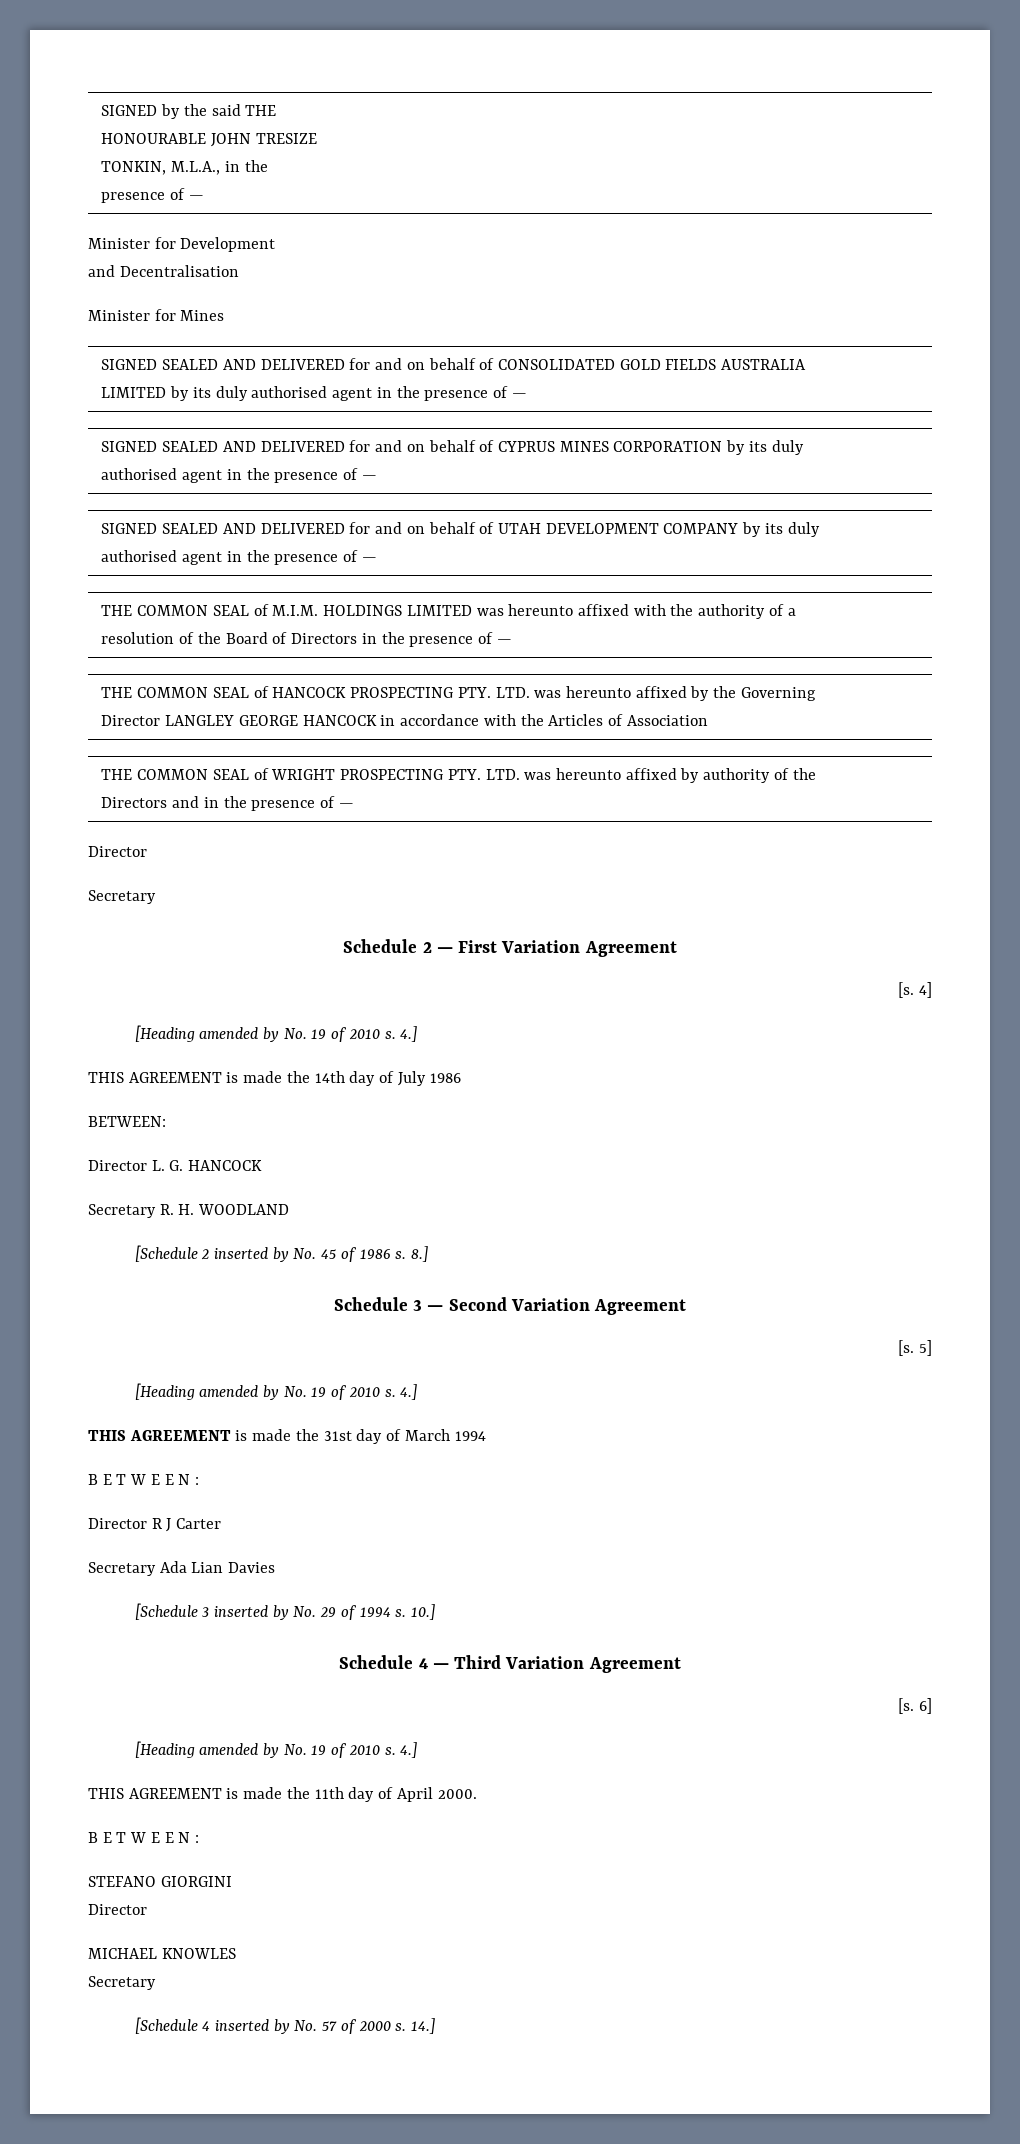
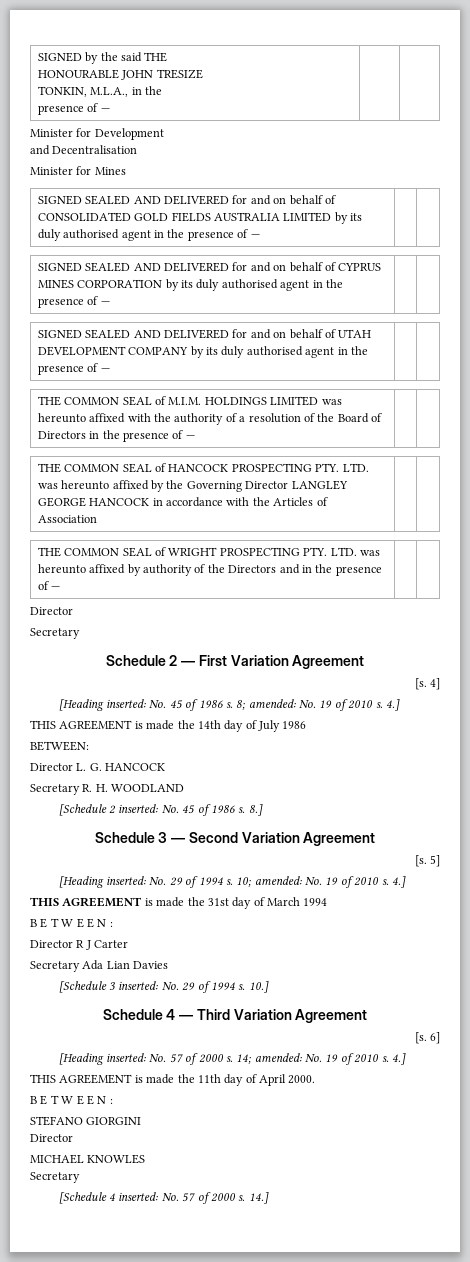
[199,1027,279,1042] amended by -> [106,699,296,711] inserted: No. 45 of 1986 s. 8; amended:
[213,1247,289,1262] inserted by -> [118,804,159,813] inserted:
[199,1385,279,1400] amended by -> [106,876,302,888] inserted: No. 29 of 1994 s. 10; amended:
[213,1605,289,1620] inserted by -> [118,981,159,990] inserted:
[199,1743,279,1758] amended by -> [106,1053,302,1065] inserted: No. 57 of 2000 s. 14; amended:
[214,2019,290,2034] inserted by -> [118,1192,159,1201] inserted:

